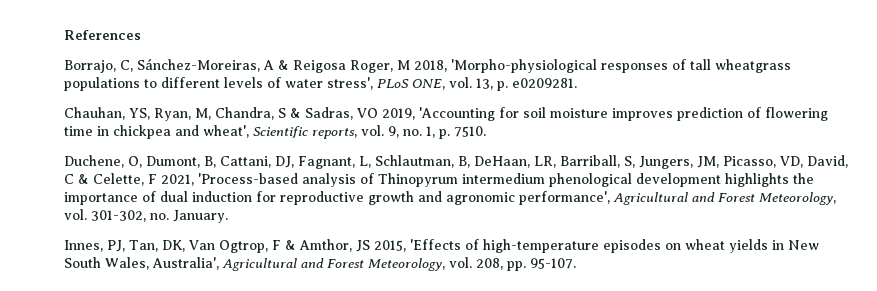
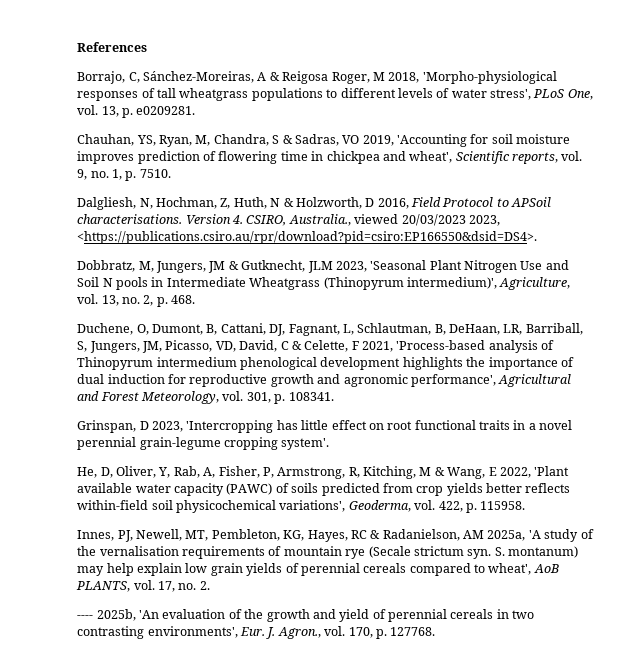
[411,79,445,90] ONE, -> [567,89,593,100] One,
(486, 131) none -> [77,197,552,210] [77,214,500,226] [77,231,538,244] [77,260,569,273] [77,277,571,290] [77,294,196,307] // Dalgliesh, N, Hochman, Z, Huth, N & Holzworth, D 2016, Field Protocol to APSoil characterisations. Version 4. CSIRO, Australia., viewed 20/03/2023 2023, <https://publications.csiro.au/rpr/download?pid=csiro:EP166550&dsid=DS4>. // Dobbratz, M, Jungers, JM & Gutknecht, JLM 2023, 'Seasonal Plant Nitrogen Use and Soil N pools in Intermediate Wheatgrass (Thinopyrum intermedium)', Agriculture, vol. 13, no. 2, p. 468.
[90,210,228,223] [63,239,819,253] [63,257,576,271] 301-302, no. January. // Innes, PJ, Tan, DK, Van Ogtrop, F & Amthor, JS 2015, 'Effects of high-temperature episodes on wheat yields in New South Wales, Australia', Agricultural and Forest Meteorology, vol. 208, pp. 95-107. -> [246,392,334,404] [77,420,573,433] [77,437,330,450] [77,466,570,479] [77,483,571,496] [77,500,526,513] [77,529,594,542] [77,546,579,559] [77,563,559,576] [76,580,210,592] [77,609,535,622] [77,626,436,639] 301, p. 108341. // Grinspan, D 2023, 'Intercropping has little effect on root functional traits in a novel perennial grain-legume cropping system'. // He, D, Oliver, Y, Rab, A, Fisher, P, Armstrong, R, Kitching, M & Wang, E 2022, 'Plant available water capacity (PAWC) of soils predicted from crop yields better reflects within-field soil physicochemical variations', Geoderma, vol. 422, p. 115958. // Innes, PJ, Newell, MT, Pembleton, KG, Hayes, RC & Radanielson, AM 2025a, 'A study of the vernalisation requirements of mountain rye (Secale strictum syn. S. montanum) may help explain low grain yields of perennial cereals compared to wheat', AoB PLANTS, vol. 17, no. 2. // ---- 2025b, 'An evaluation of the growth and yield of perennial cereals in two contrasting environments', Eur. J. Agron., vol. 170, p. 127768.

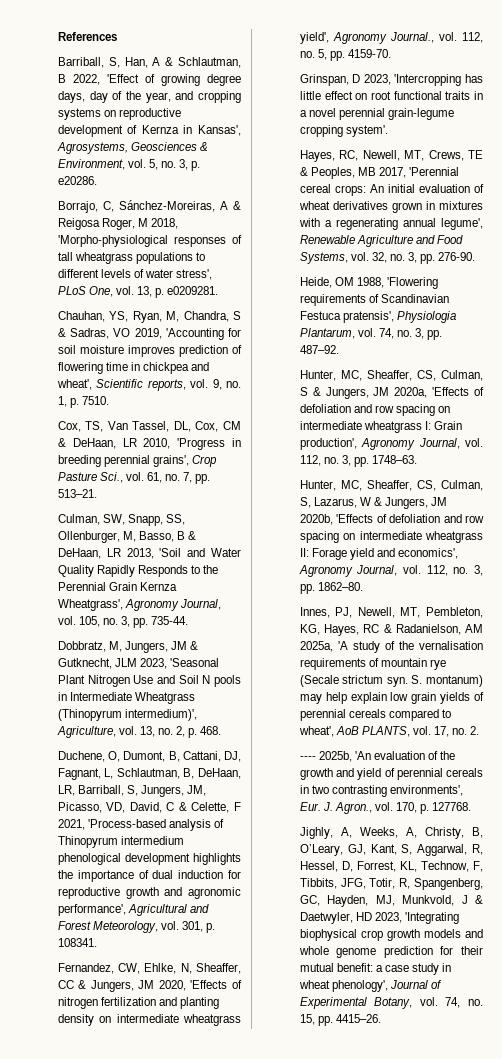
(148, 47) none -> [57,57,242,68] [57,74,241,86] [57,91,242,103] [57,108,182,120] [57,125,241,137] [56,142,209,154] [57,159,201,171] [57,176,97,185] // Barriball, S, Han, A & Schlautman, B 2022, 'Effect of growing degree days, day of the year, and cropping systems on reproductive development of Kernza in Kansas', Agrosystems, Geosciences & Environment, vol. 5, no. 3, p. e20286.
[77,197,552,210] [77,214,500,226] [77,231,538,244] Dalgliesh, N, Hochman, Z, Huth, N & Holzworth, D 2016, Field Protocol to APSoil characterisations. Version 4. CSIRO, Australia., viewed 20/03/2023 2023, <https://publications.csiro.au/rpr/download?pid=csiro:EP166550&dsid=DS4>. -> [57,421,241,432] [57,438,241,450] [57,455,218,467] [57,472,211,484] [57,489,97,498] [57,514,186,526] [57,531,197,543] [57,548,242,559] [57,565,219,577] [57,582,178,591] [57,599,222,611] [57,616,189,628] Cox, TS, Van Tassel, DL, Cox, CM & DeHaan, LR 2010, 'Progress in breeding perennial grains', Crop Pasture Sci., vol. 61, no. 7, pp. 513–21. // Culman, SW, Snapp, SS, Ollenburger, M, Basso, B & DeHaan, LR 2013, 'Soil and Water Quality Rapidly Responds to the Perennial Grain Kernza Wheatgrass', Agronomy Journal, vol. 105, no. 3, pp. 735-44.
(334, 396) none -> [57,963,241,974] [57,980,242,992] [57,997,220,1009] [57,1014,241,1026] [299,32,483,44] [299,49,392,61] // Fernandez, CW, Ehlke, N, Sheaffer, CC & Jungers, JM 2020, 'Effects of nitrogen fertilization and planting density on intermediate wheatgrass yield', Agronomy Journal., vol. 112, no. 5, pp. 4159-70.
[77,466,570,479] [77,483,571,496] [77,500,526,513] He, D, Oliver, Y, Rab, A, Fisher, P, Armstrong, R, Kitching, M & Wang, E 2022, 'Plant available water capacity (PAWC) of soils predicted from crop yields better reflects within-field soil physicochemical variations', Geoderma, vol. 422, p. 115958. -> [299,150,483,162] [299,167,460,179] [299,184,484,196] [298,201,483,213] [298,218,483,230] [299,235,464,247] [299,252,476,264] [299,277,439,289] [299,294,450,306] [299,311,457,323] [299,328,443,340] [299,345,339,354] [299,370,483,381] [299,387,484,399] [299,404,451,416] [299,421,463,433] [299,438,483,450] [299,455,418,467] [299,480,483,491] [299,497,448,509] [299,514,484,525] [299,531,483,543] [299,548,459,560] [298,565,483,577] [299,582,363,594] Hayes, RC, Newell, MT, Crews, TE & Peoples, MB 2017, 'Perennial cereal crops: An initial evaluation of wheat derivatives grown in mixtures with a regenerating annual legume', Renewable Agriculture and Food Systems, vol. 32, no. 3, pp. 276-90. // Heide, OM 1988, 'Flowering requirements of Scandinavian Festuca pratensis', Physiologia Plantarum, vol. 74, no. 3, pp. 487–92. // Hunter, MC, Sheaffer, CS, Culman, S & Jungers, JM 2020a, 'Effects of defoliation and row spacing on intermediate wheatgrass I: Grain production', Agronomy Journal, vol. 112, no. 3, pp. 1748–63. // Hunter, MC, Sheaffer, CS, Culman, S, Lazarus, W & Jungers, JM 2020b, 'Effects of defoliation and row spacing on intermediate wheatgrass II: Forage yield and economics', Agronomy Journal, vol. 112, no. 3, pp. 1862–80.
(436, 631) none -> [299,827,483,839] [299,844,483,856] [299,861,483,872] [299,878,483,890] [299,895,483,907] [299,912,460,924] [299,929,483,941] [298,946,483,958] [299,963,452,975] [298,980,443,992] [299,997,483,1009] [299,1014,382,1026] // Jighly, A, Weeks, A, Christy, B, O’Leary, GJ, Kant, S, Aggarwal, R, Hessel, D, Forrest, KL, Technow, F, Tibbits, JFG, Totir, R, Spangenberg, GC, Hayden, MJ, Munkvold, J & Daetwyler, HD 2023, 'Integrating biophysical crop growth models and whole genome prediction for their mutual benefit: a case study in wheat phenology', Journal of Experimental Botany, vol. 74, no. 15, pp. 4415–26.

